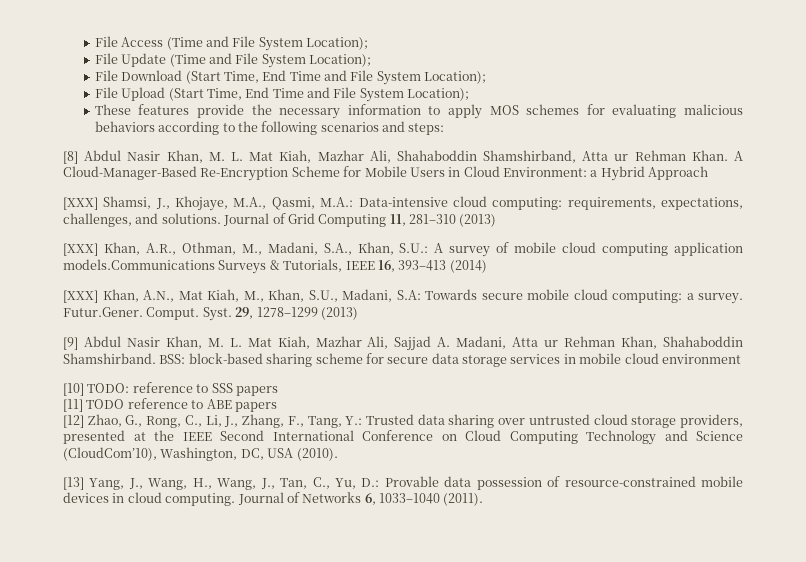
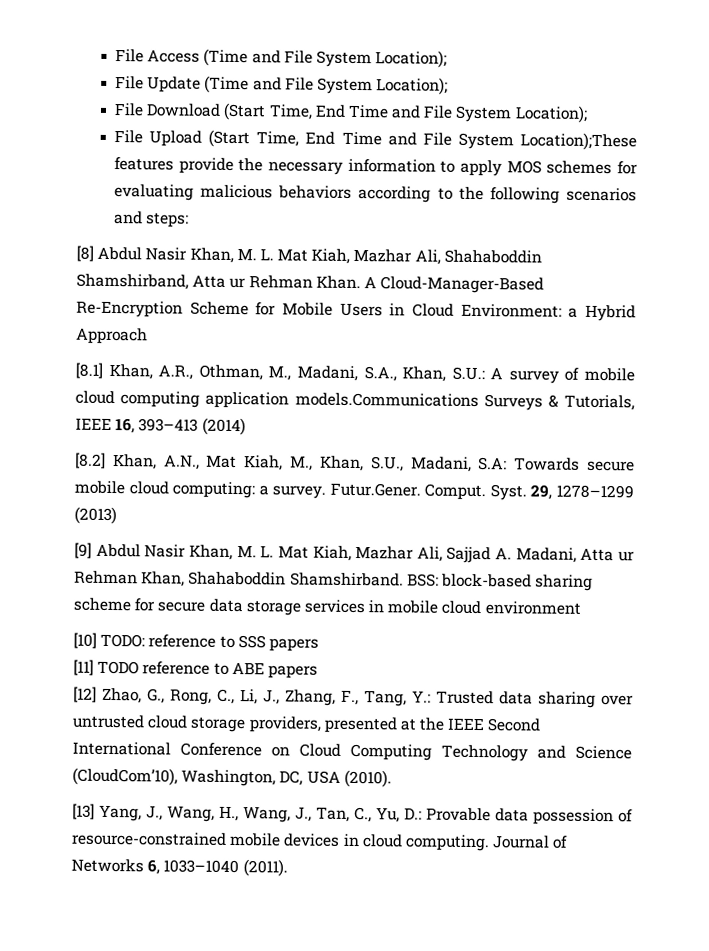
[407,88,470,101] [94,104,131,115] Location); // These -> [519,132,637,151] Location);These
[63,196,744,211] [63,213,497,227] [63,243,98,256] [XXX] Shamsi, J., Khojaye, M.A., Qasmi, M.A.: Data-intensive cloud computing: requirements, expectations, challenges, and solutions. Journal of Grid Computing 11, 281–310 (2013) // [XXX] -> [75,362,103,379] [8.1]
[63,290,98,303] [XXX] -> [75,452,106,469] [8.2]

